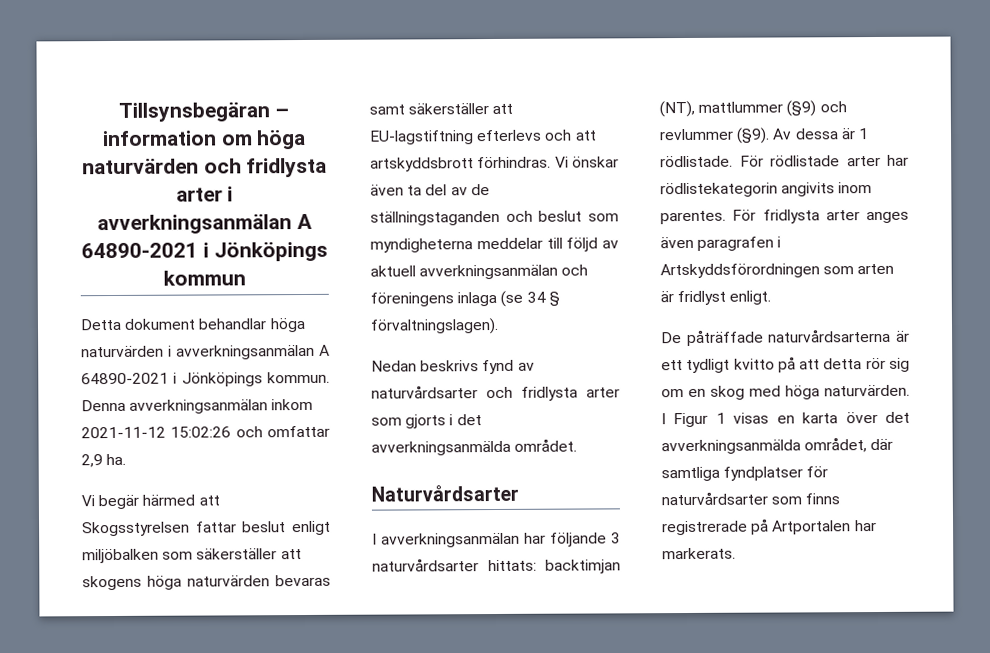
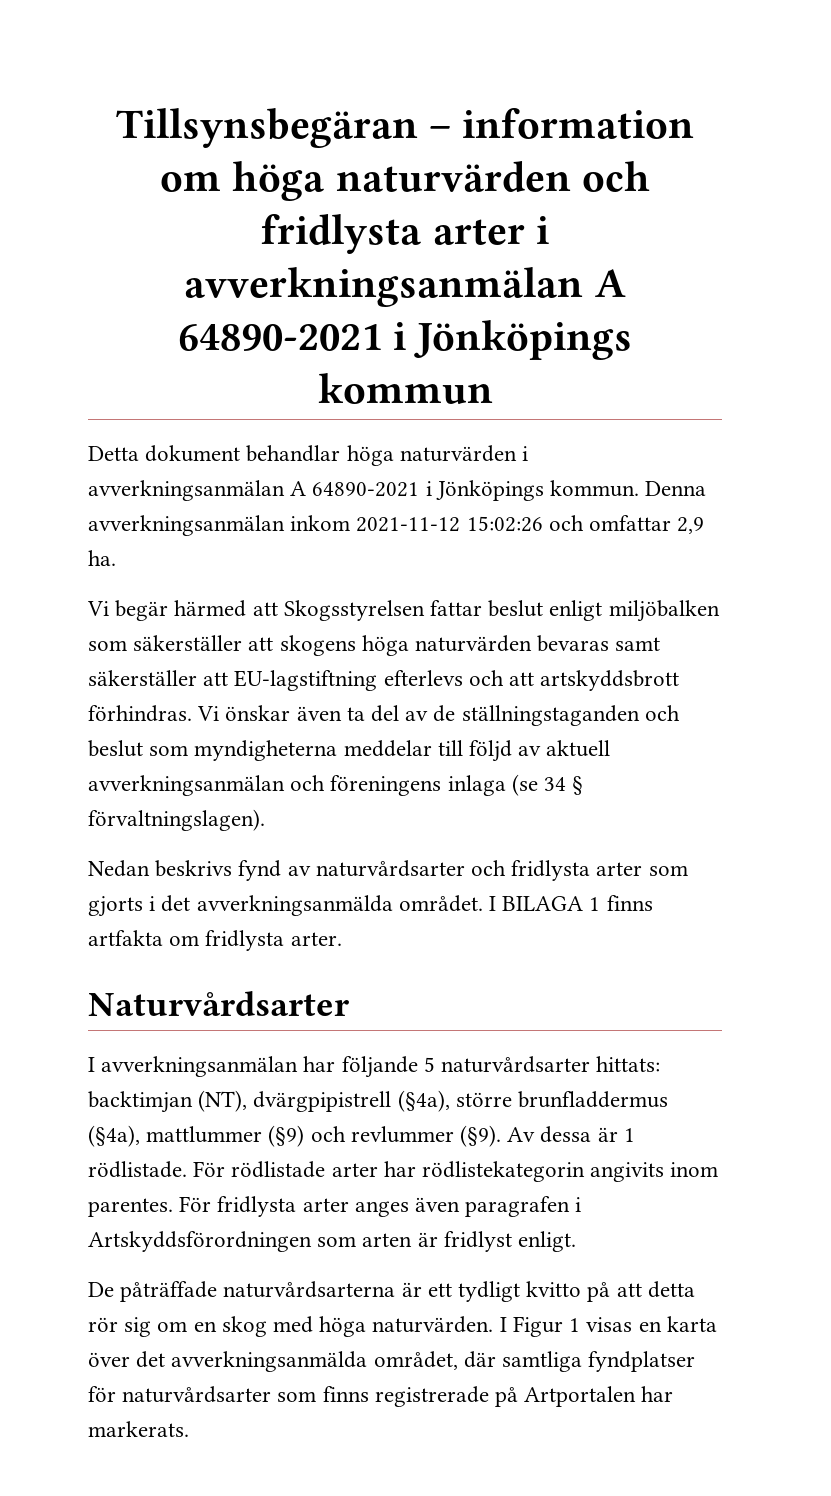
(578, 445) none -> [489,895,653,911] [88,930,342,951] I BILAGA 1 finns artfakta om fridlysta arter.
[611,532,621,544] 3 -> [423,1057,435,1072] 5
(695, 109) none -> [253,1090,669,1112] [88,1125,140,1147] dvärgpipistrell (§4a), större brunfladdermus (§4a),

